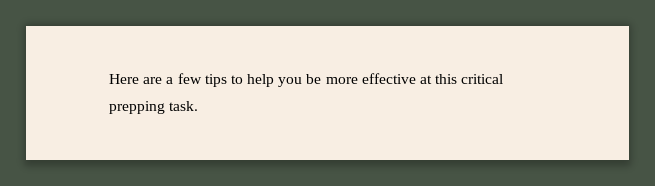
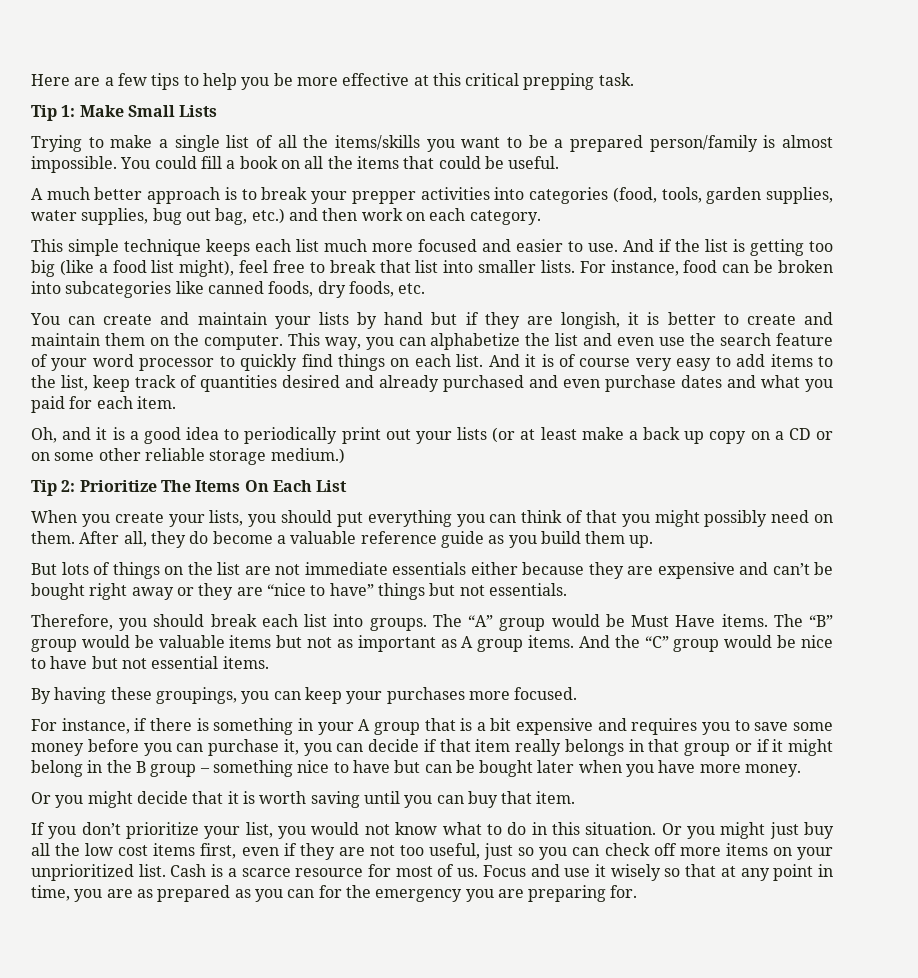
(199, 106) none -> [31,105,218,121] [31,135,833,152] [31,156,560,173] [31,187,834,204] [31,208,541,225] [31,239,833,256] [31,260,834,277] [31,281,426,298] [30,312,833,329] [31,333,834,350] [31,354,834,371] [31,375,833,392] [31,396,176,413] [31,427,833,444] [31,448,345,465] [31,480,348,496] [31,510,834,527] [31,531,654,548] [31,562,833,579] [31,583,567,600] [31,614,834,631] [31,635,834,652] [31,656,269,669] [31,687,578,704] [31,718,833,735] [31,739,833,756] [31,760,802,777] [31,791,576,808] [31,822,835,839] [31,843,833,860] [31,864,833,881] [31,885,638,902] // Tip 1: Make Small Lists // Trying to make a single list of all the items/skills you want to be a prepared person/family is almost impossible. You could fill a book on all the items that could be useful. // A much better approach is to break your prepper activities into categories (food, tools, garden supplies, water supplies, bug out bag, etc.) and then work on each category. // This simple technique keeps each list much more focused and easier to use. And if the list is getting too big (like a food list might), feel free to break that list into smaller lists. For instance, food can be broken into subcategories like canned foods, dry foods, etc. // You can create and maintain your lists by hand but if they are longish, it is better to create and maintain them on the computer. This way, you can alphabetize the list and even use the search feature of your word processor to quickly find things on each list. And it is of course very easy to add items to the list, keep track of quantities desired and already purchased and even purchase dates and what you paid for each item. // Oh, and it is a good idea to periodically print out your lists (or at least make a back up copy on a CD or on some other reliable storage medium.) // Tip 2: Prioritize The Items On Each List // When you create your lists, you should put everything you can think of that you might possibly need on them. After all, they do become a valuable reference guide as you build them up. // But lots of things on the list are not immediate essentials either because they are expensive and can’t be bought right away or they are “nice to have” things but not essentials. // Therefore, you should break each list into groups. The “A” group would be Must Have items. The “B” group would be valuable items but not as important as A group items. And the “C” group would be nice to have but not essential items. // By having these groupings, you can keep your purchases more focused. // For instance, if there is something in your A group that is a bit expensive and requires you to save some money before you can purchase it, you can decide if that item really belongs in that group or if it might belong in the B group – something nice to have but can be bought later when you have more money. // Or you might decide that it is worth saving until you can buy that item. // If you don’t prioritize your list, you would not know what to do in this situation. Or you might just buy all the low cost items first, even if they are not too useful, just so you can check off more items on your unprioritized list. Cash is a scarce resource for most of us. Focus and use it wisely so that at any point in time, you are as prepared as you can for the emergency you are preparing for.

